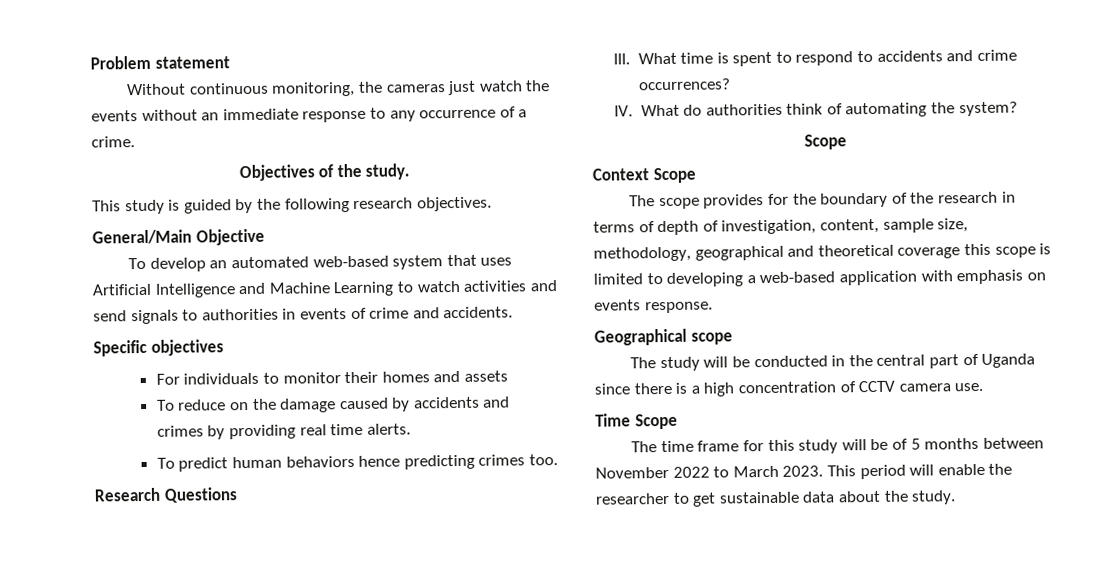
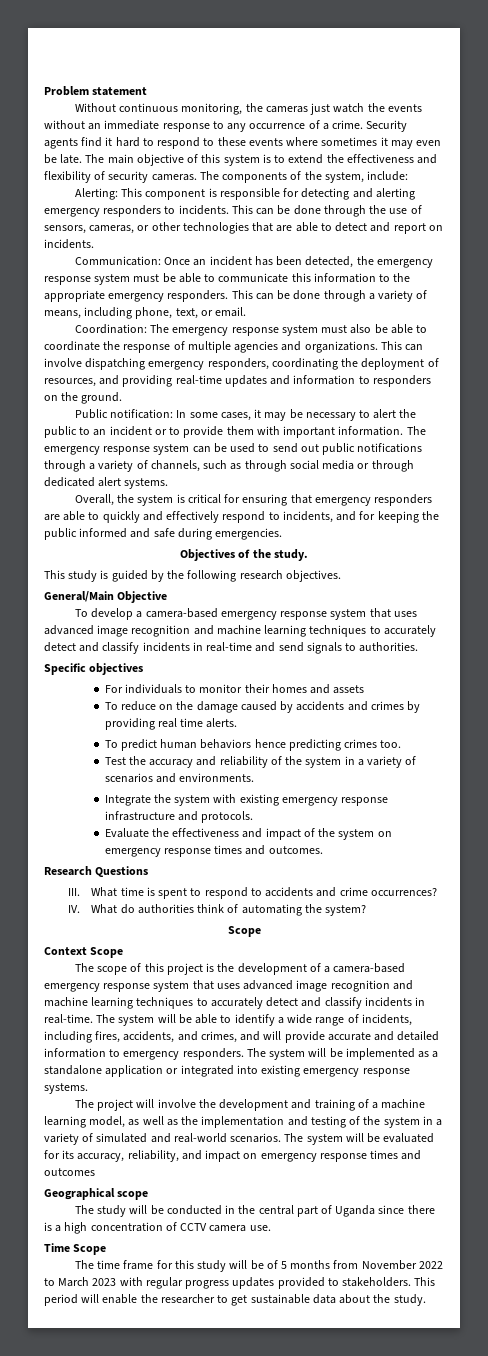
(135, 142) none -> [366,120,408,132] [44,137,442,149] [44,154,438,166] [44,171,409,183] [74,188,415,200] [44,205,422,217] [44,222,443,234] [44,239,94,249] [74,256,433,268] [44,273,411,285] [44,290,428,302] [44,307,247,319] [74,324,427,336] [44,341,424,353] [44,358,439,370] [44,375,431,387] [44,392,123,404] [74,409,417,421] [44,426,426,438] [44,443,423,455] [44,460,414,472] [44,477,169,489] [74,494,432,506] [44,511,439,523] [44,528,283,540] Security agents find it hard to respond to these events where sometimes it may even be late. The main objective of this system is to extend the effectiveness and flexibility of security cameras. The components of the system, include: // Alerting: This component is responsible for detecting and alerting emergency responders to incidents. This can be done through the use of sensors, cameras, or other technologies that are able to detect and report on incidents. // Communication: Once an incident has been detected, the emergency response system must be able to communicate this information to the appropriate emergency responders. This can be done through a variety of means, including phone, text, or email. // Coordination: The emergency response system must also be able to coordinate the response of multiple agencies and organizations. This can involve dispatching emergency responders, coordinating the deployment of resources, and providing real-time updates and information to responders on the ground. // Public notification: In some cases, it may be necessary to alert the public to an incident or to provide them with important information. The emergency response system can be used to send out public notifications through a variety of channels, such as through social media or through dedicated alert systems. // Overall, the system is critical for ensuring that emergency responders are able to quickly and effectively respond to incidents, and for keeping the public informed and safe during emergencies.
[209,254,513,270] [92,280,557,298] [93,306,514,325] an automated web-based system that uses Artificial Intelligence and Machine Learning to watch activities and send signals to authorities in events of crime and accidents. -> [136,608,417,620] [44,625,436,637] [44,642,419,654] a camera-based emergency response system that uses advanced image recognition and machine learning techniques to accurately detect and classify incidents in real-time and send signals to authorities.
(558, 460) none -> [104,756,417,768] [104,773,255,783] [104,794,389,806] [104,811,254,823] [104,828,392,840] [104,845,323,857] // Test the accuracy and reliability of the system in a variety of scenarios and environments. // Integrate the system with existing emergency response infrastructure and protocols. // Evaluate the effectiveness and impact of the system on emergency response times and outcomes.
[703,191,1016,209] [593,218,969,236] [593,243,1052,262] [593,269,1046,287] [594,299,713,314] provides for the boundary of the research in terms of depth of investigation, content, sample size, methodology, geographical and theoretical coverage this scope is limited to developing a web-based application with emphasis on events response. -> [130,963,406,975] [44,980,413,992] [44,997,426,1009] [44,1014,412,1026] [44,1031,440,1043] [44,1048,439,1060] [44,1065,410,1077] [44,1083,88,1094] [74,1099,426,1111] [44,1116,443,1128] [44,1133,435,1145] [44,1150,422,1162] [44,1168,95,1176] of this project is the development of a camera-based emergency response system that uses advanced image recognition and machine learning techniques to accurately detect and classify incidents in real-time. The system will be able to identify a wide range of incidents, including fires, accidents, and crimes, and will provide accurate and detailed information to emergency responders. The system will be implemented as a standalone application or integrated into existing emergency response systems. // The project will involve the development and training of a machine learning model, as well as the implementation and testing of the system in a variety of simulated and real-world scenarios. The system will be evaluated for its accuracy, reliability, and impact on emergency response times and outcomes
[982,437,1044,449] between -> [333,1260,359,1269] from
[782,465,824,477] 2023. -> [92,1277,412,1289] 2023 with regular progress updates provided to stakeholders.

